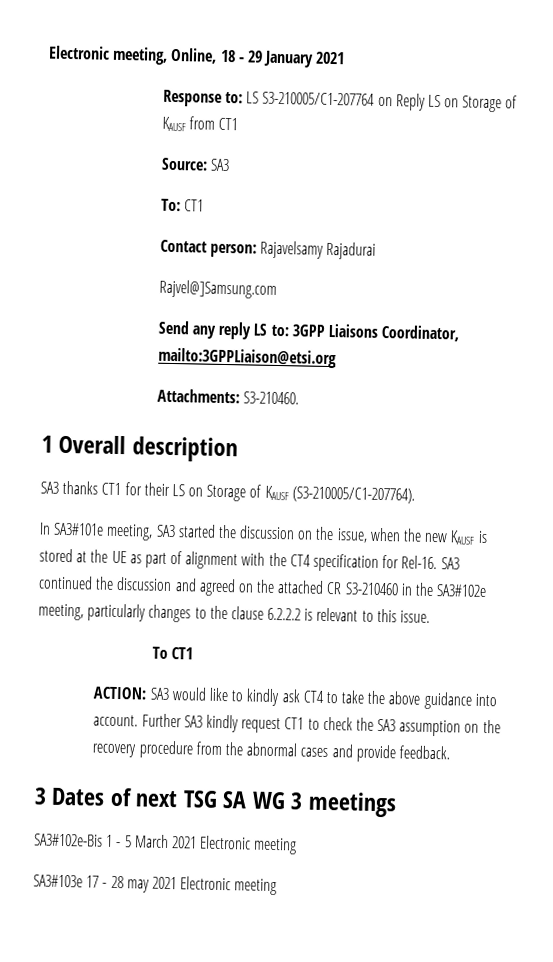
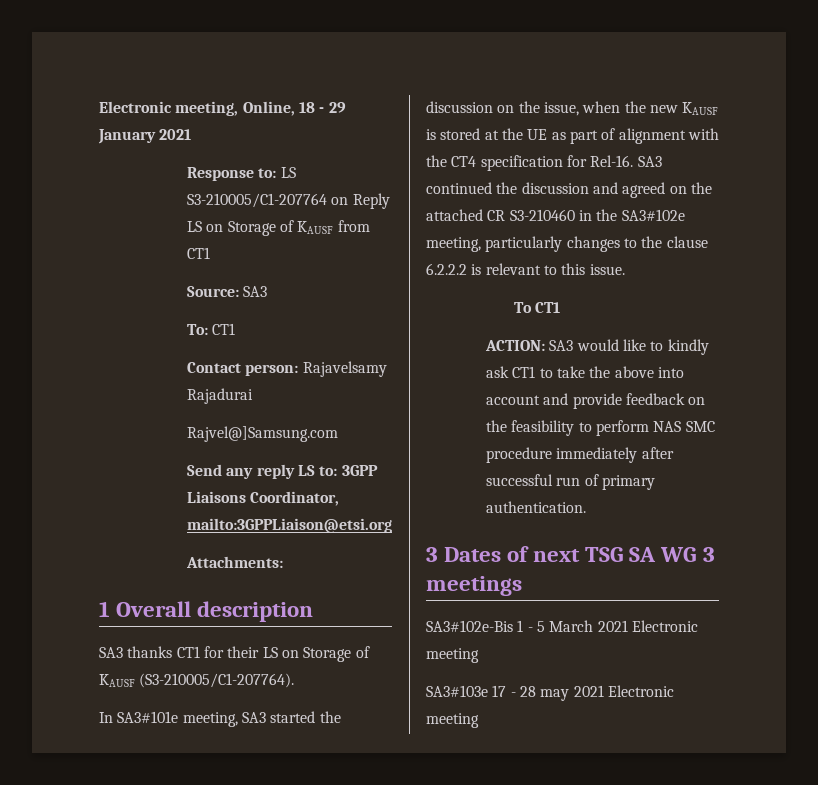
[242,391,299,405] S3-210460. -> (283, 562) none
[302,690,325,703] CT4 -> [512,366,536,378] CT1
[423,691,497,710] [93,713,501,737] [92,740,450,763] guidance into account. Further SA3 kindly request CT1 to check the SA3 assumption on the recovery procedure from the abnormal cases and provide feedback. -> [657,367,684,378] [486,393,706,409] [486,420,715,436] [486,447,674,463] [486,474,656,490] [486,501,587,513] into account and provide feedback on the feasibility to perform NAS SMC procedure immediately after successful run of primary authentication.

